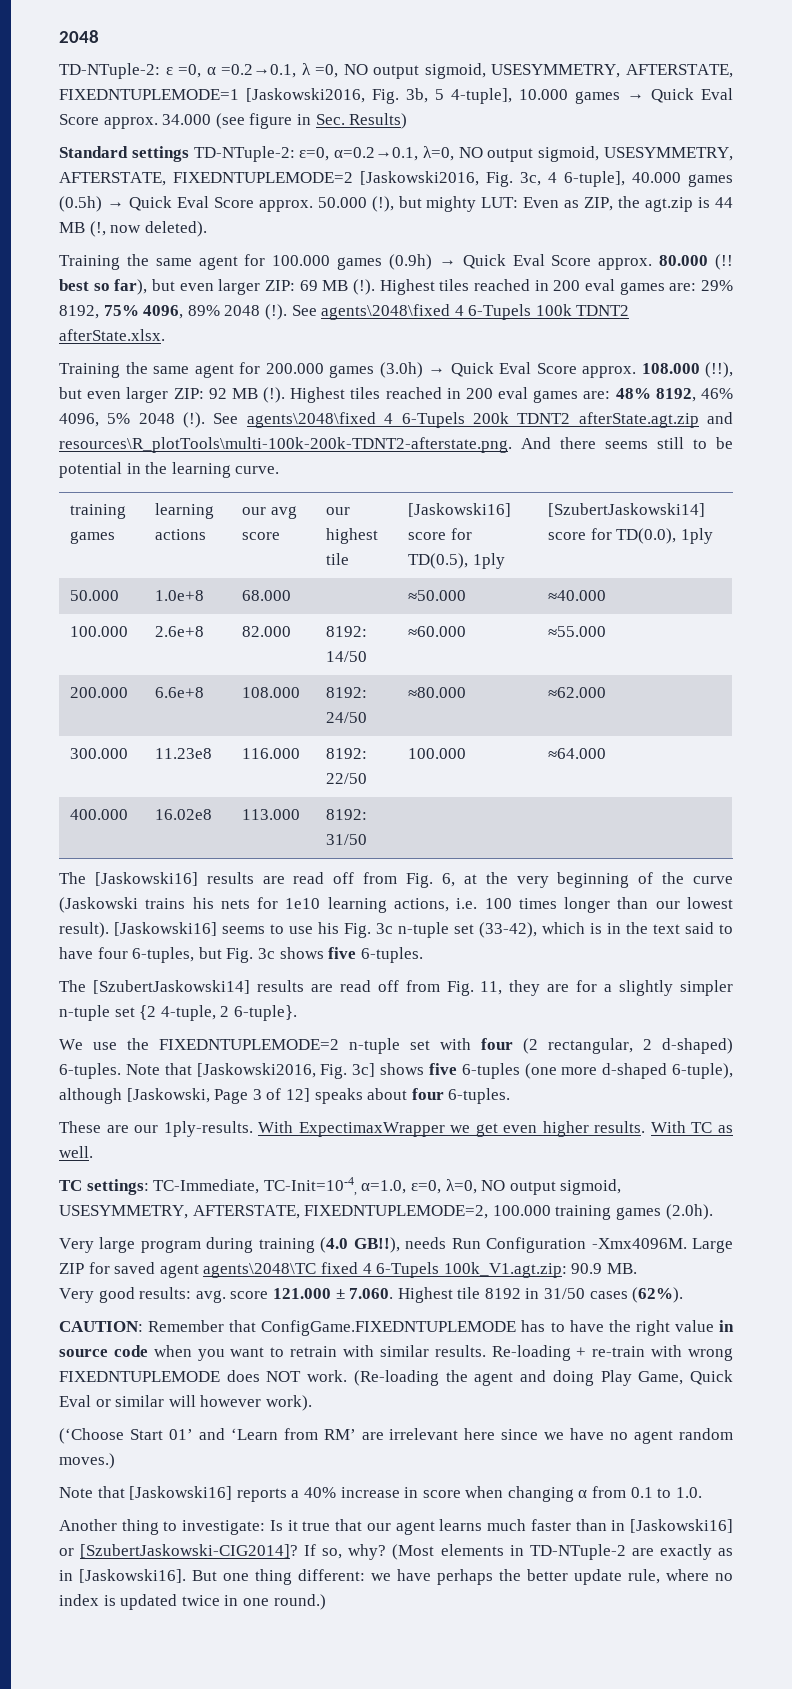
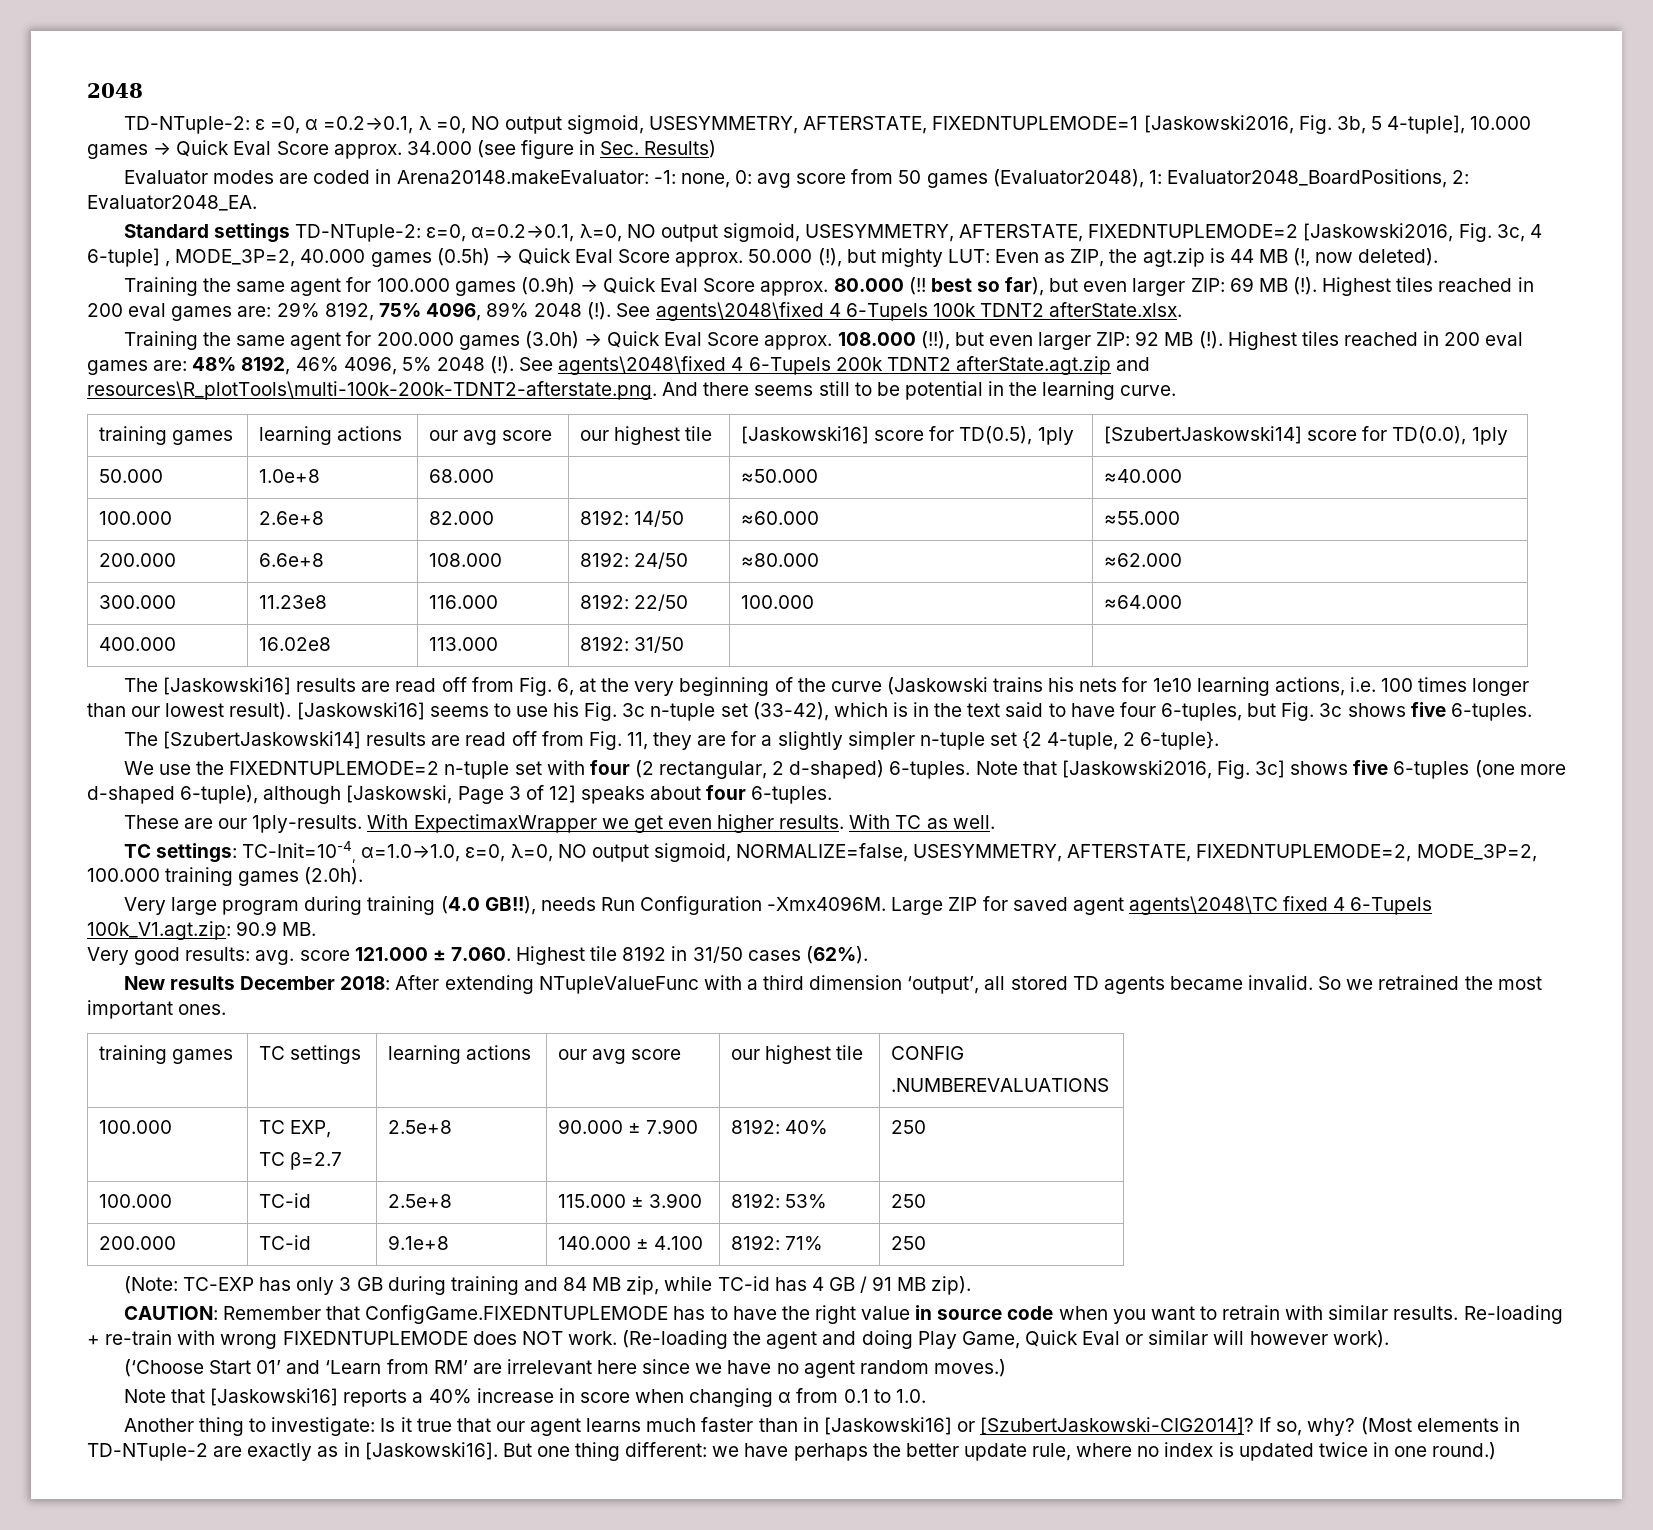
(408, 121) none -> [123,169,1470,188] [87,195,257,211] // Evaluator modes are coded in Arena20148.makeEvaluator: -1: none, 0: avg score from 50 games (Evaluator2048), 1: Evaluator2048_BoardPositions, 2: Evaluator2048_EA.
[564,171,625,187] 6-tuple], -> [87,248,296,267] 6-tuple] , MODE_3P=2,
[153,1177,407,1196] TC-Immediate, TC-Init=10-4, α=1.0, -> [242,841,461,863] TC-Init=10-4, α=1.0→1.0,
(622, 1187) none -> [736,843,909,862] NORMALIZE=false,
(489, 1212) none -> [1416,844,1537,862] MODE_3P=2,
(684, 1295) none -> [123,975,1542,994] [87,1000,227,1019] [99,1045,234,1064] [259,1045,362,1064] [388,1045,532,1064] [558,1049,682,1064] [731,1045,864,1064] [891,1046,965,1060] [891,1078,1110,1092] [99,1120,173,1134] [259,1120,332,1138] [259,1152,343,1170] [388,1120,453,1134] [558,1119,699,1134] [731,1119,829,1135] [891,1120,927,1134] [99,1194,173,1208] [259,1193,312,1208] [388,1194,453,1208] [558,1193,703,1208] [731,1193,828,1209] [891,1194,927,1208] [99,1236,177,1250] [259,1235,312,1250] [388,1235,450,1250] [558,1236,704,1250] [731,1235,824,1251] [891,1236,927,1250] [123,1276,972,1295] // New results December 2018: After extending NTupleValueFunc with a third dimension ‘output’, all stored TD agents became invalid. So we retrained the most important ones. // training games | TC settings | learning actions | our avg score | our highest tile | CONFIG // .NUMBEREVALUATIONS // 100.000 | TC EXP, // TC β=2.7 | 2.5e+8 | 90.000 ± 7.900 | 8192: 40% | 250 // 100.000 | TC-id | 2.5e+8 | 115.000 ± 3.900 | 8192: 53% | 250 // 200.000 | TC-id | 9.1e+8 | 140.000 ± 4.100 | 8192: 71% | 250 // (Note: TC-EXP has only 3 GB during training and 84 MB zip, while TC-id has 4 GB / 91 MB zip).

